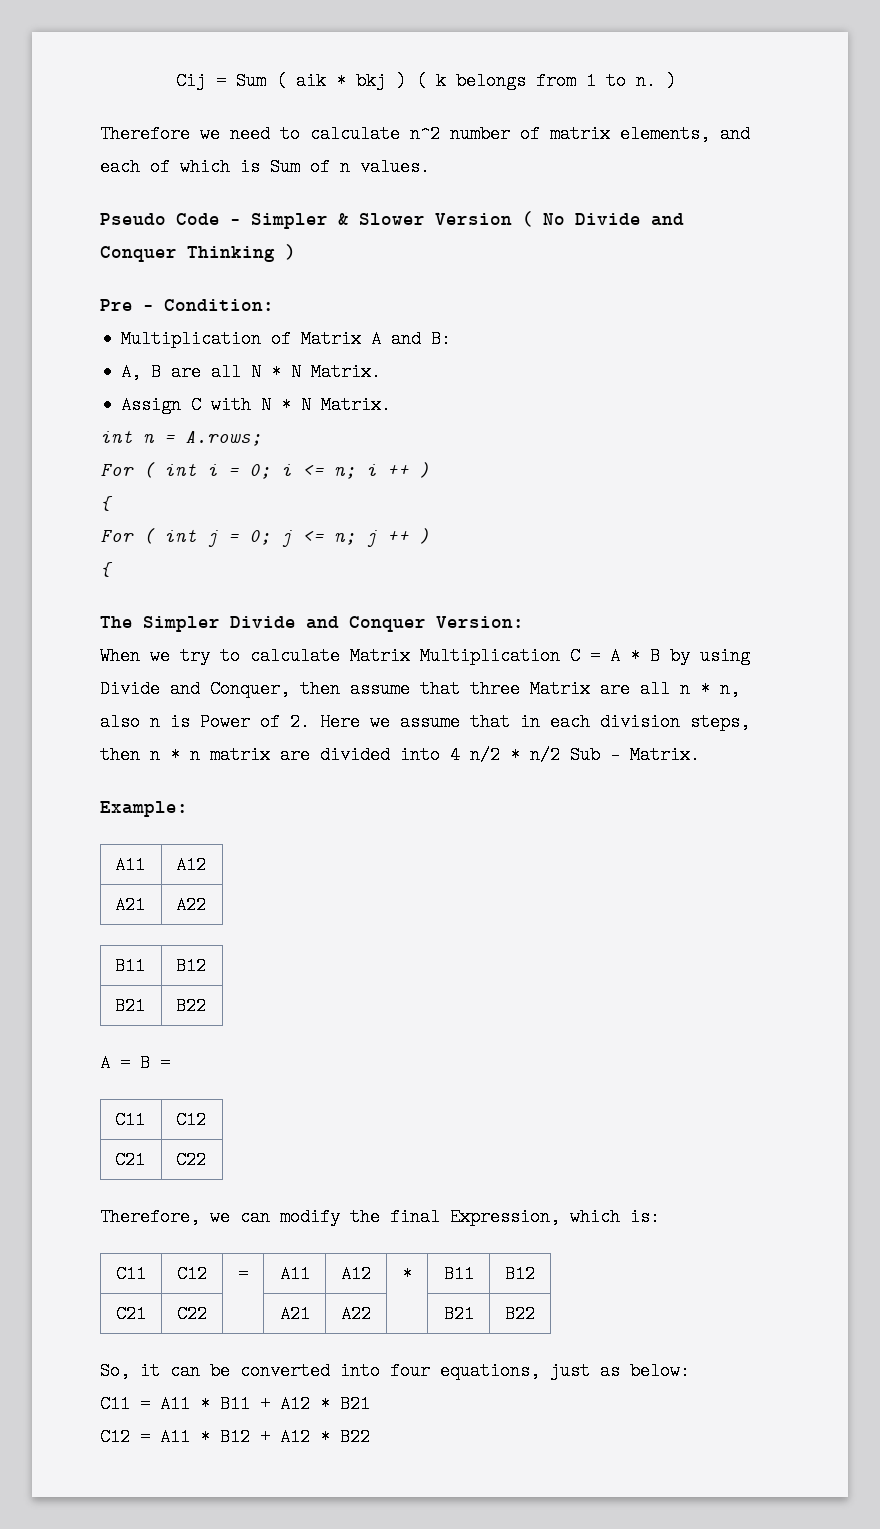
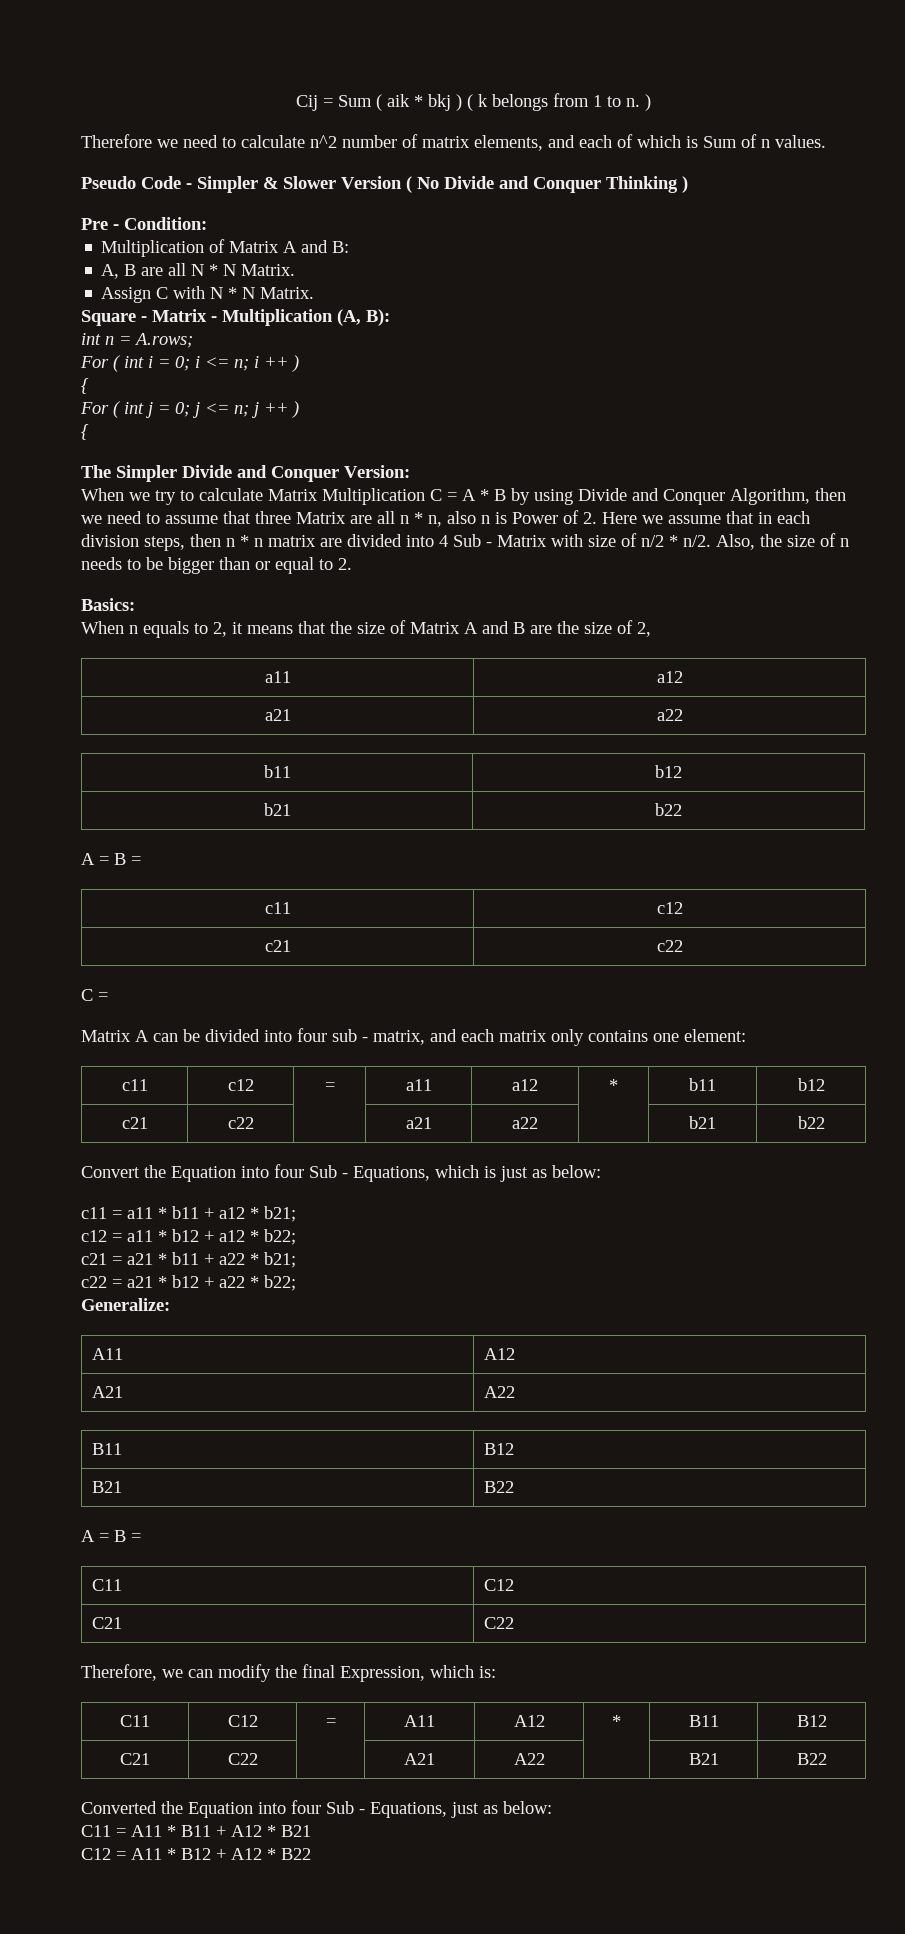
(392, 405) none -> [81,309,390,326] // Square - Matrix - Multiplication (A, B):
[210,680,340,698] Conquer, then -> [663,488,846,505] [81,511,160,524] Conquer Algorithm, then we need to
[470,746,700,764] [100,801,188,817] n/2 * n/2 Sub - Matrix. // Example: -> [453,533,849,550] [81,557,352,574] [81,598,135,611] [81,620,651,638] [264,671,291,683] [656,671,683,683] [264,709,291,721] [656,709,683,721] [263,765,291,778] [655,765,682,778] [263,803,291,816] [655,803,682,816] [81,853,141,865] [264,902,291,914] [656,902,683,914] [264,940,291,952] [656,940,683,952] [81,989,108,1001] [81,1028,746,1046] [121,1079,148,1091] [227,1079,254,1091] [324,1082,335,1091] [405,1079,432,1091] [512,1079,538,1091] [609,1079,618,1091] [689,1078,716,1091] [797,1078,825,1091] [121,1117,148,1129] [227,1117,254,1129] [405,1117,432,1129] [512,1117,538,1129] [689,1116,716,1129] [797,1116,825,1129] [81,1164,601,1182] [81,1206,296,1222] [81,1229,296,1245] [81,1252,296,1268] [81,1275,296,1291] [81,1298,170,1311] Sub - Matrix with size of n/2 * n/2. Also, the size of n needs to be bigger than or equal to 2. // Basics: // When n equals to 2, it means that the size of Matrix A and B are the size of 2, // a11 | a12 // a21 | a22 // b11 | b12 // b21 | b22 // A = B = // c11 | c12 // c21 | c22 // C = // Matrix A can be divided into four sub - matrix, and each matrix only contains one element: // c11 | c12 | = | a11 | a12 | * | b11 | b12 // c21 | c22 | | a21 | a22 | | b21 | b22 // Convert the Equation into four Sub - Equations, which is just as below: // c11 = a11 * b11 + a12 * b21; // c12 = a11 * b12 + a12 * b22; // c21 = a21 * b11 + a22 * b21; // c22 = a21 * b12 + a22 * b22; // Generalize:
[100,1362,540,1380] So, it can be converted into four equations, -> [81,1800,447,1818] Converted the Equation into four Sub - Equations,

